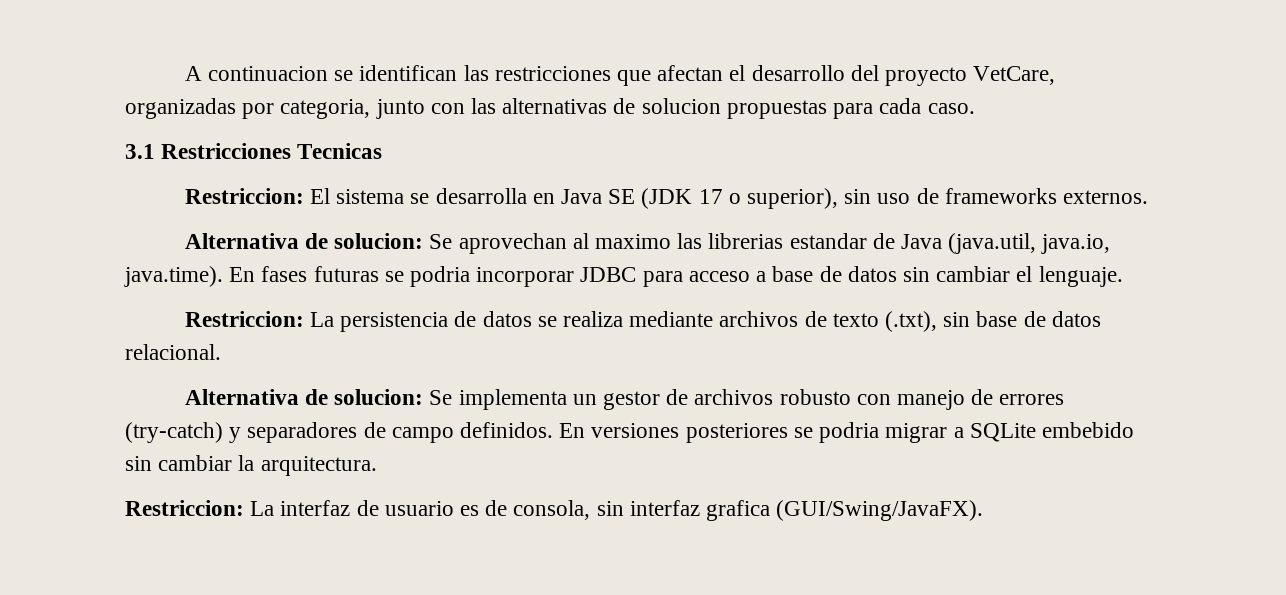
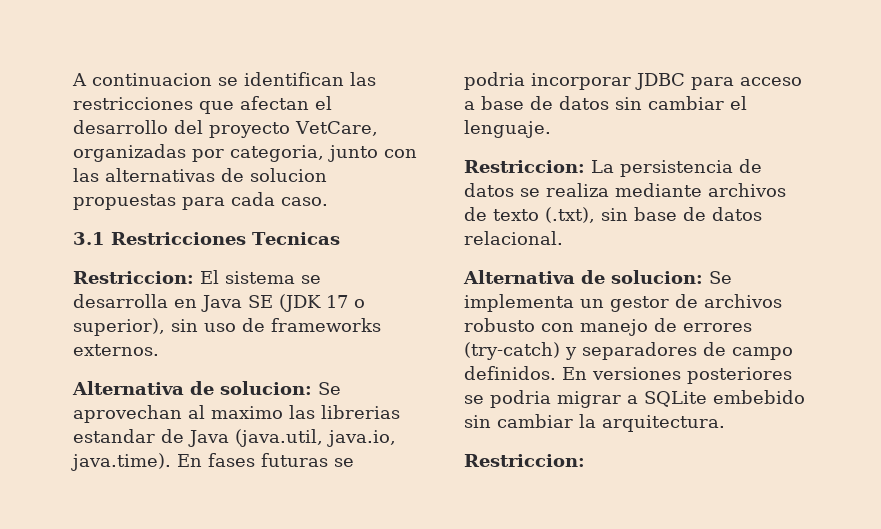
[250,500,984,521] La interfaz de usuario es de consola, sin interfaz grafica (GUI/Swing/JavaFX). -> (585, 460) none

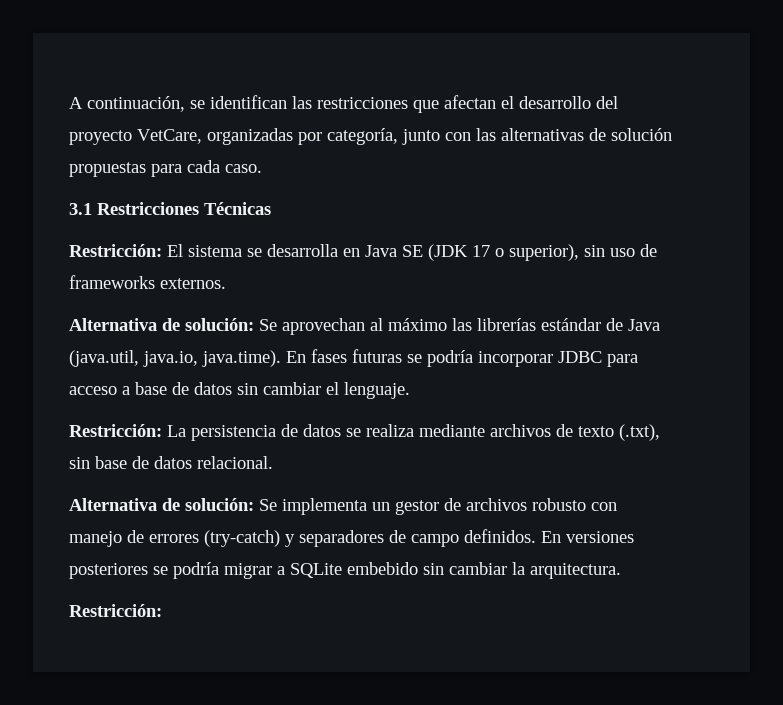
[92,73,212,86] continuacion -> [87,96,185,112] continuación,
[230,145,324,162] categoria, -> [327,128,398,145] categoría,
[250,168,327,182] solucion -> [611,128,672,141] solución
[252,232,340,245] [73,271,194,284] Tecnicas // Restriccion: -> [204,202,271,215] [69,244,162,257] Técnicas // Restricción:
[220,381,312,395] solucion: -> [185,318,254,331] solución:
[211,405,400,419] [73,429,155,443] maximo las librerias estandar -> [388,318,601,331] máximo las librerías estándar
[464,72,525,90] podria -> [427,350,473,367] podría
[464,160,585,173] Restriccion: -> [69,424,162,437] Restricción:
[611,270,703,284] solucion: -> [185,498,254,511] solución:
[490,390,551,408] podria -> [173,562,219,579] podría
[464,454,585,467] Restriccion: -> [69,604,162,617] Restricción:

